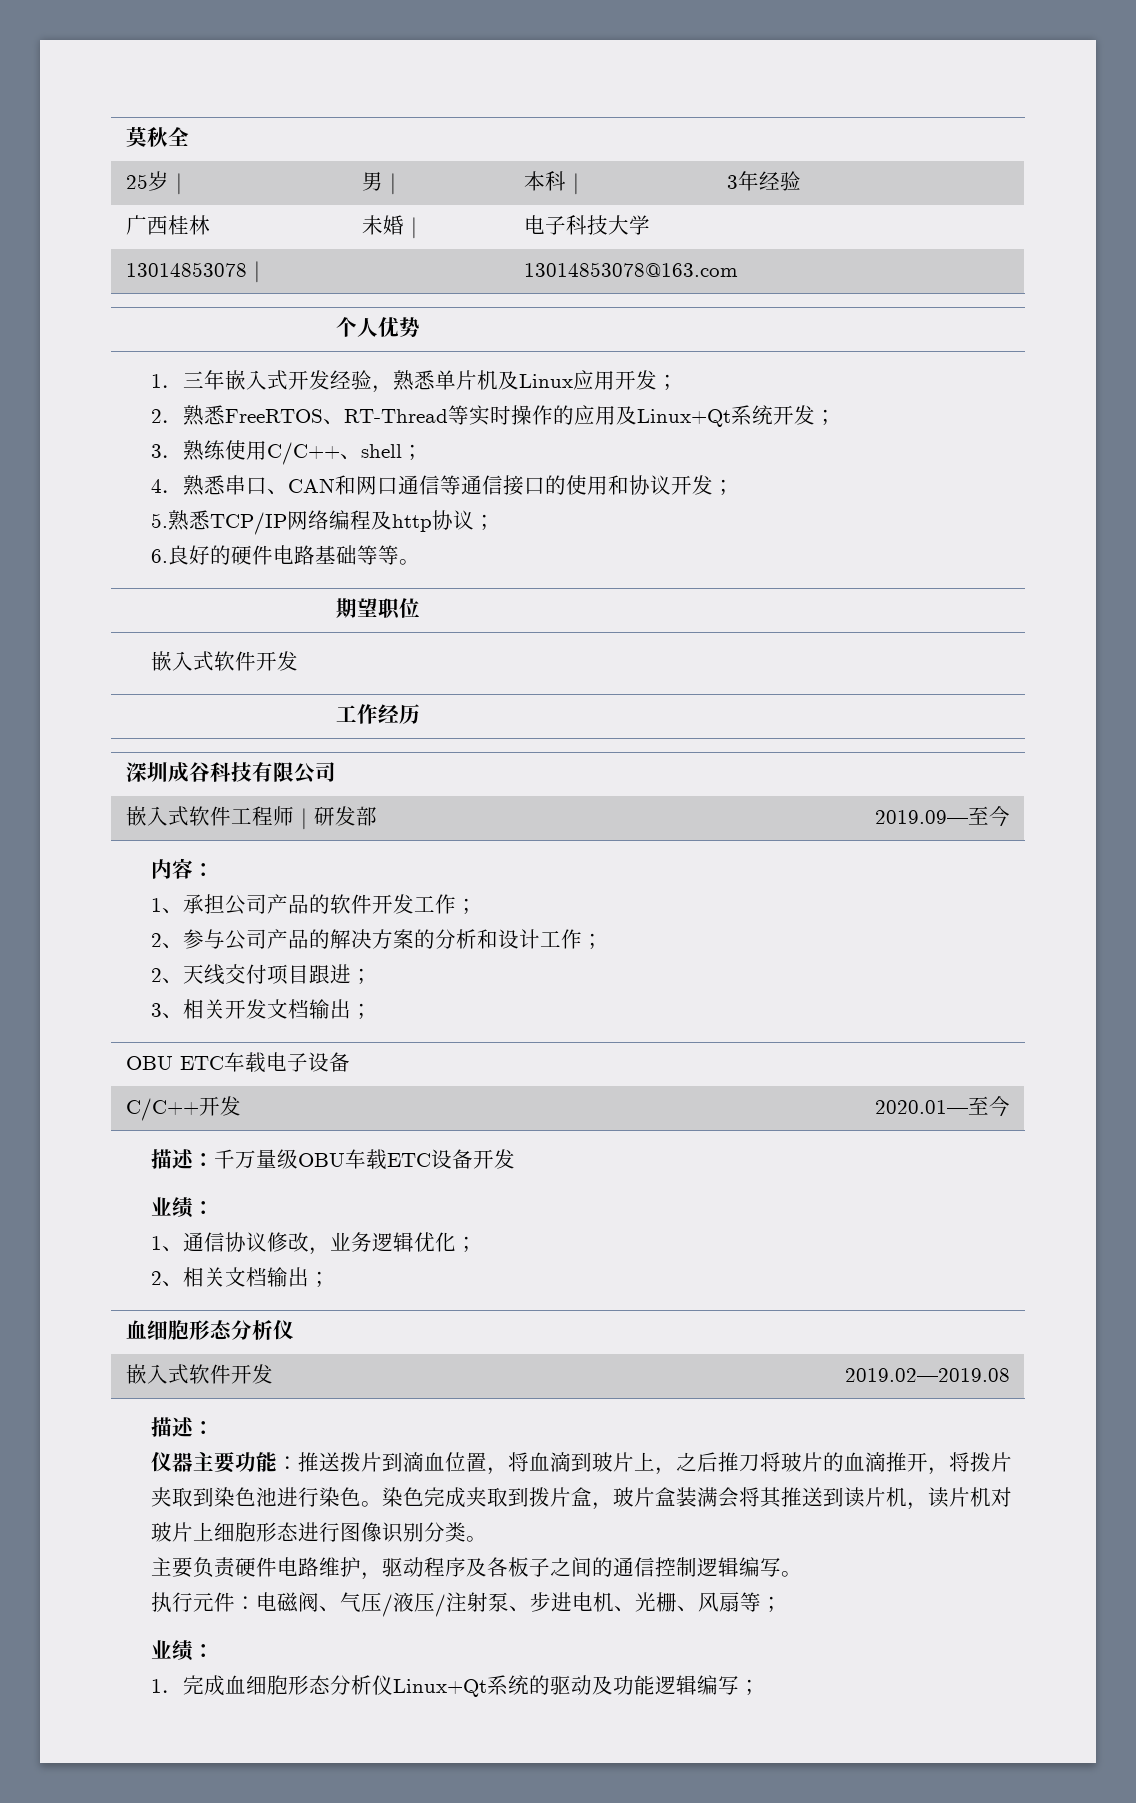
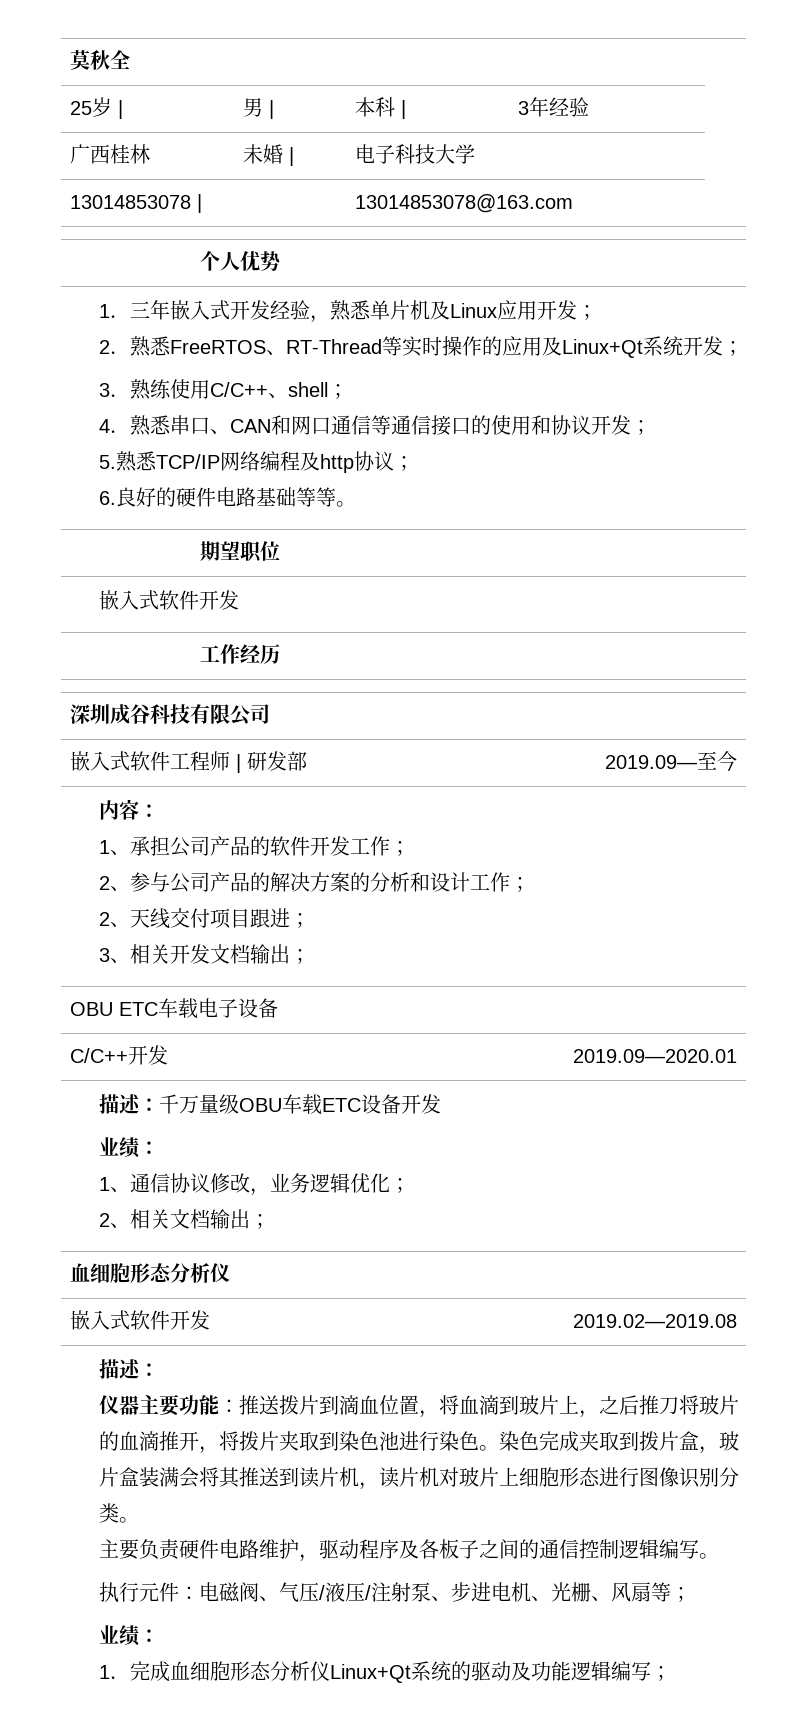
[874,1096,1010,1117] 2020.01—至今 -> [572,1049,737,1063] 2019.09—2020.01

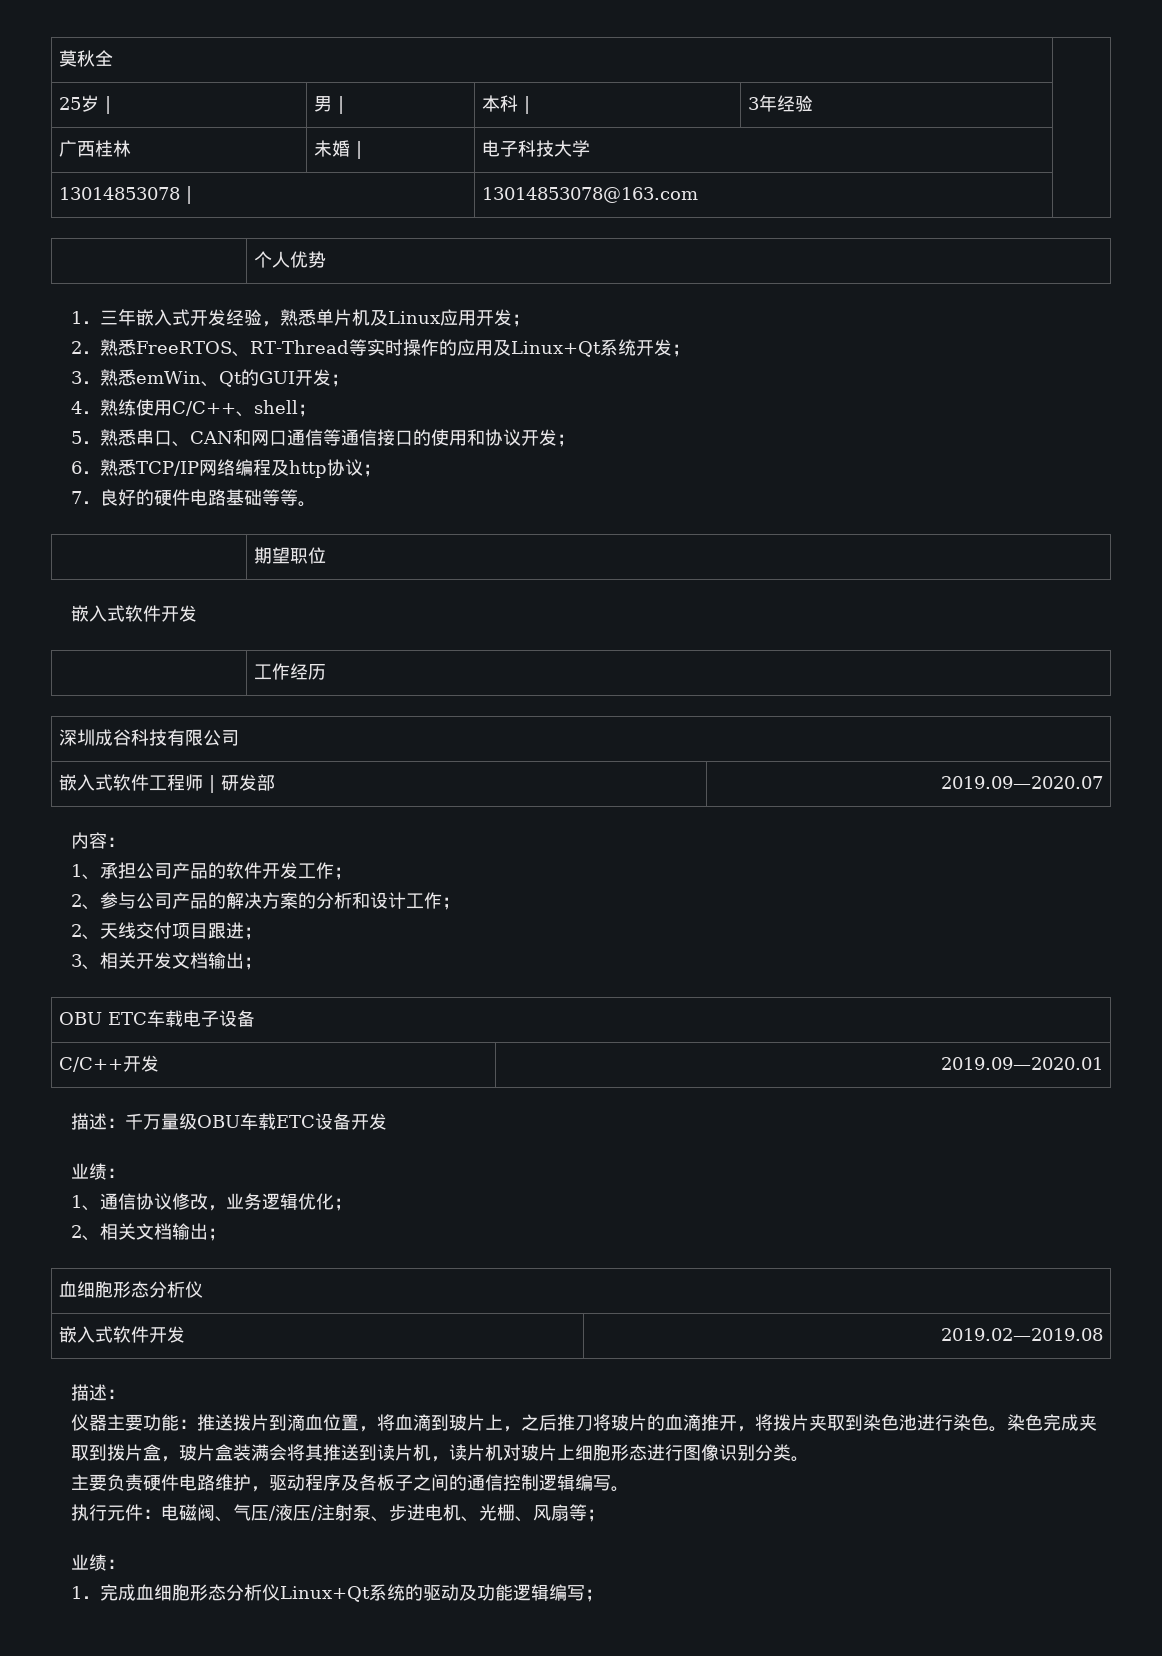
(152, 389) none -> [118,369,350,387] [71,399,119,416] 悉emWin、Qt的GUI开发； // 4．熟
[99,419,111,433] 4 -> [71,431,83,444] 5
[99,455,117,469] 5. -> [71,461,101,474] 6．
[99,491,117,505] 6. -> [71,491,101,504] 7．
[604,751,737,772] 2019.09—至今 -> [941,776,1104,789] 2019.09—2020.07

